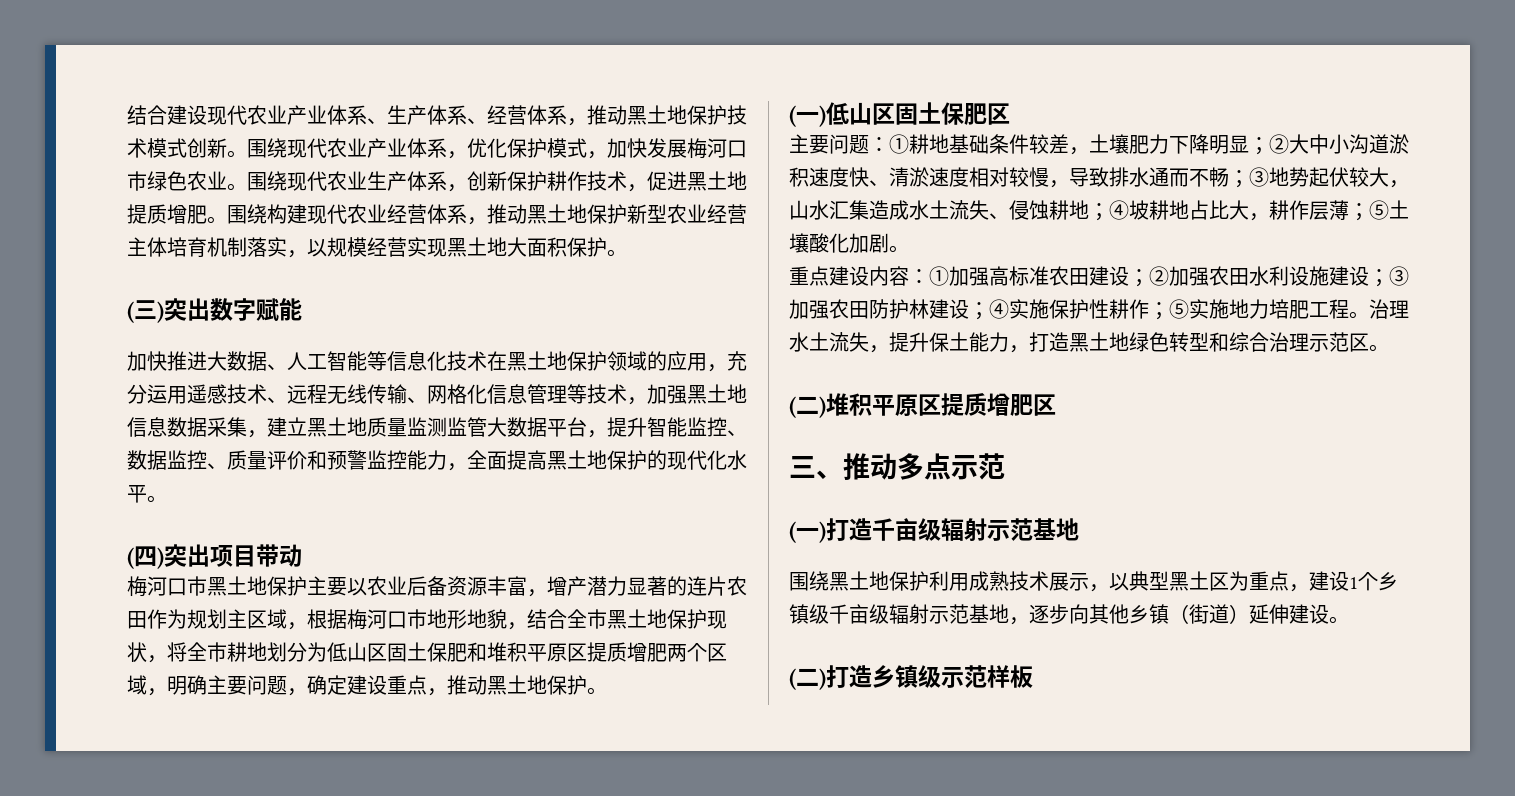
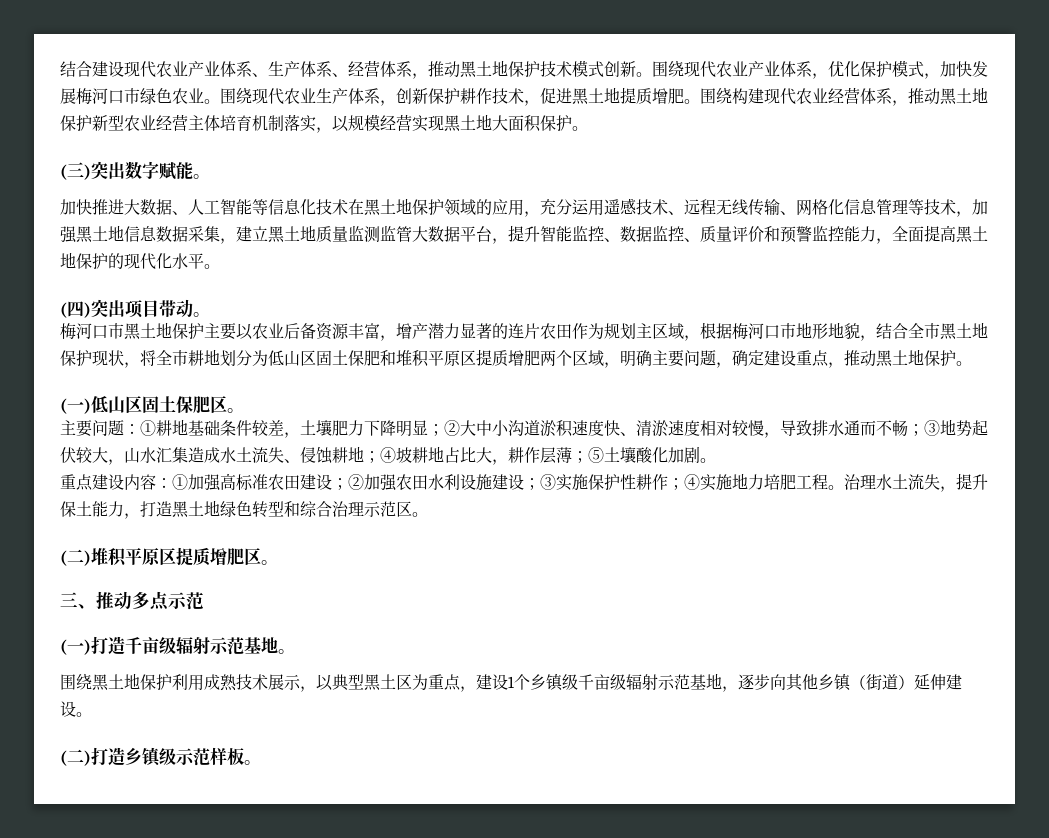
(302, 309) none -> [193,174,210,179] 。
(302, 555) none -> [193,312,210,317] 。
(1010, 114) none -> [227,408,244,413] 。
[789,299,1009,320] 加强农田防护林建设；④ -> (556, 482) none
[1169,299,1189,319] ⑤ -> [684,474,700,490] ④
(1056, 405) none -> [261,560,278,565] 。
(1079, 529) none -> [278,649,295,654] 。
(1033, 676) none -> [244,760,261,765] 。

